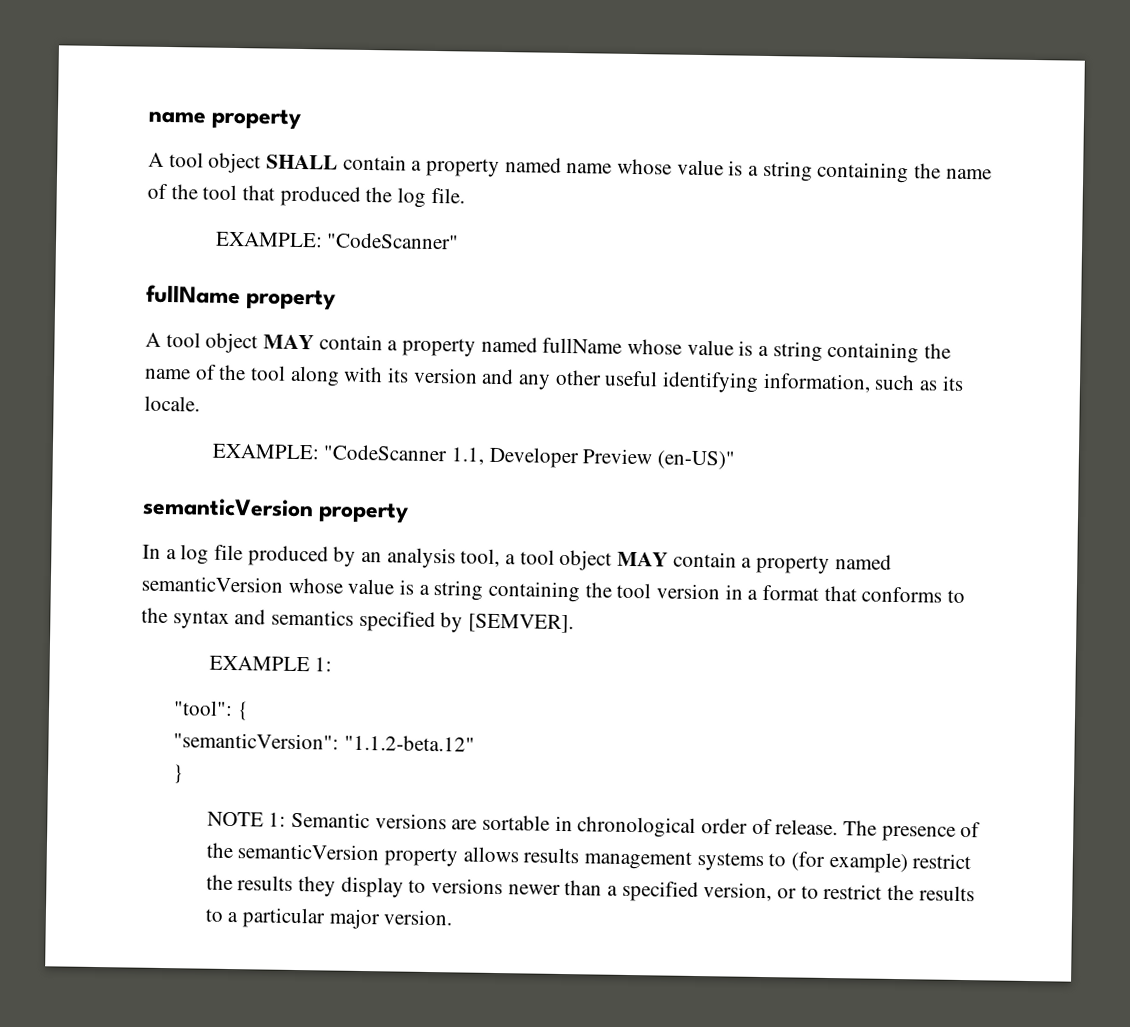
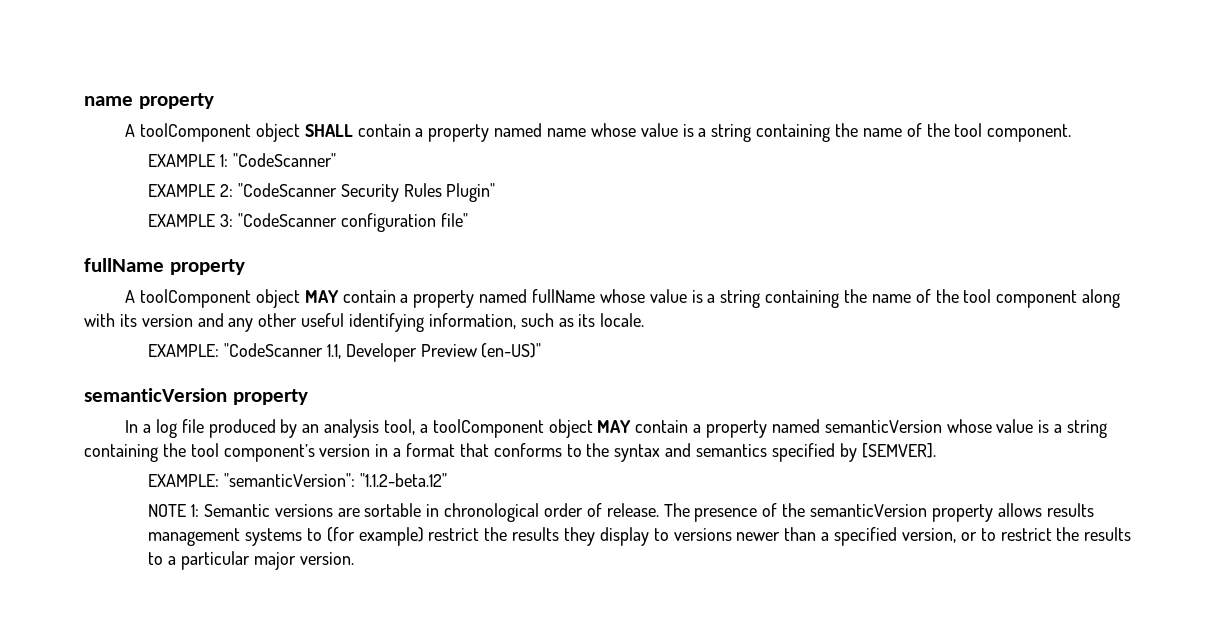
[168,152,204,168] tool -> [139,123,251,142] toolComponent
[242,185,465,208] [214,231,460,250] that produced the log file. // EXAMPLE: "CodeScanner" -> [987,124,1072,142] [148,153,336,167] [148,183,496,202] [148,213,468,232] component. // EXAMPLE 1: "CodeScanner" // EXAMPLE 2: "CodeScanner Security Rules Plugin" // EXAMPLE 3: "CodeScanner configuration file"
[165,331,201,348] tool -> [139,289,251,308] toolComponent
(287, 373) none -> [996,290,1078,308] component
[519,549,555,565] tool -> [432,419,544,438] toolComponent
(652, 590) none -> [223,444,315,462] component’s
[208,655,333,672] [173,700,250,721] EXAMPLE 1: // "tool": { // -> [148,474,220,487] EXAMPLE:
[172,764,185,784] // } -> (447, 480) none

